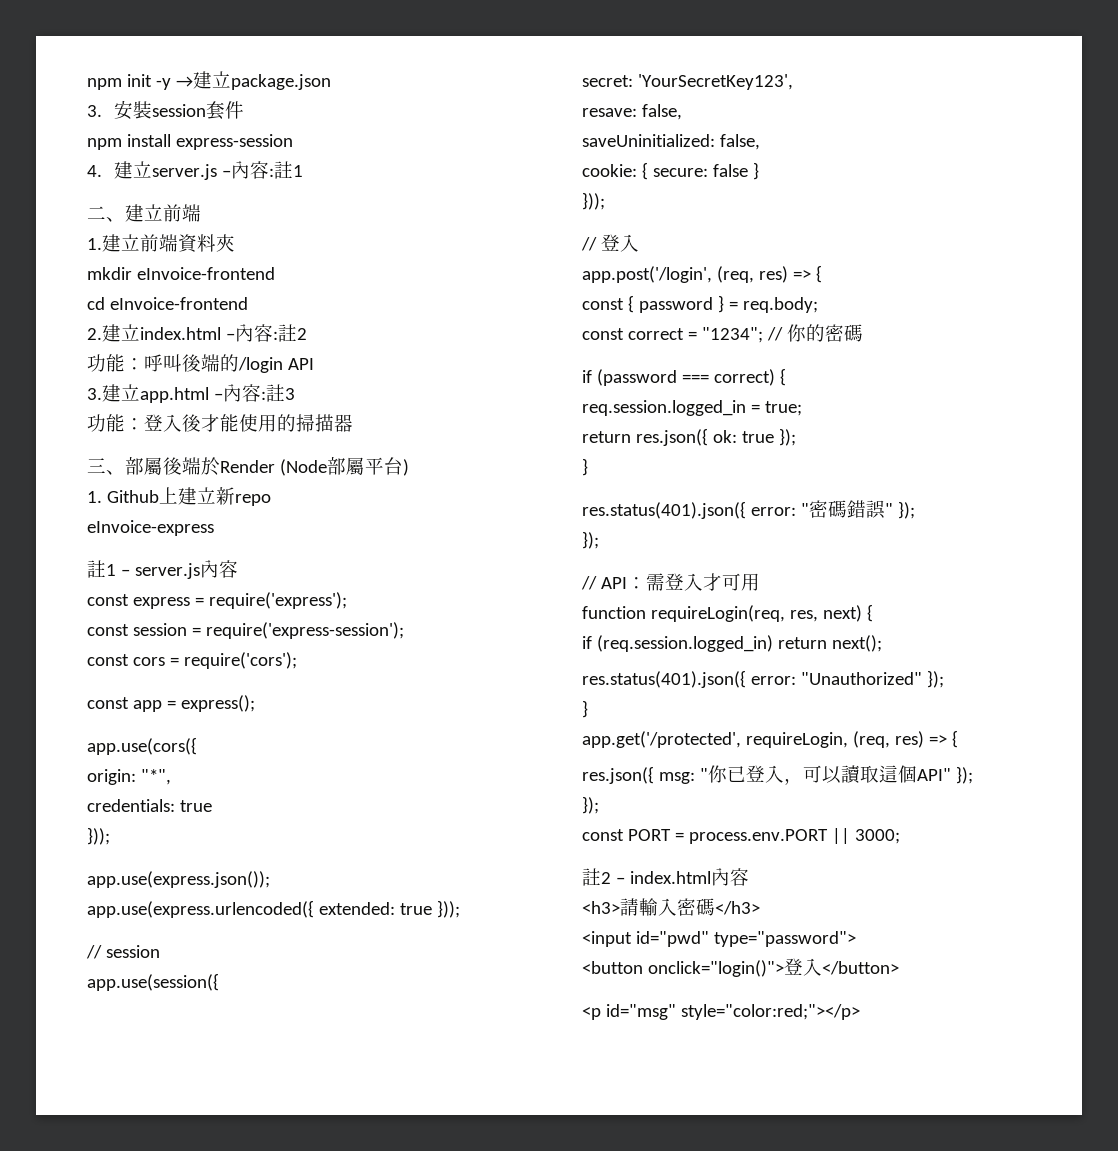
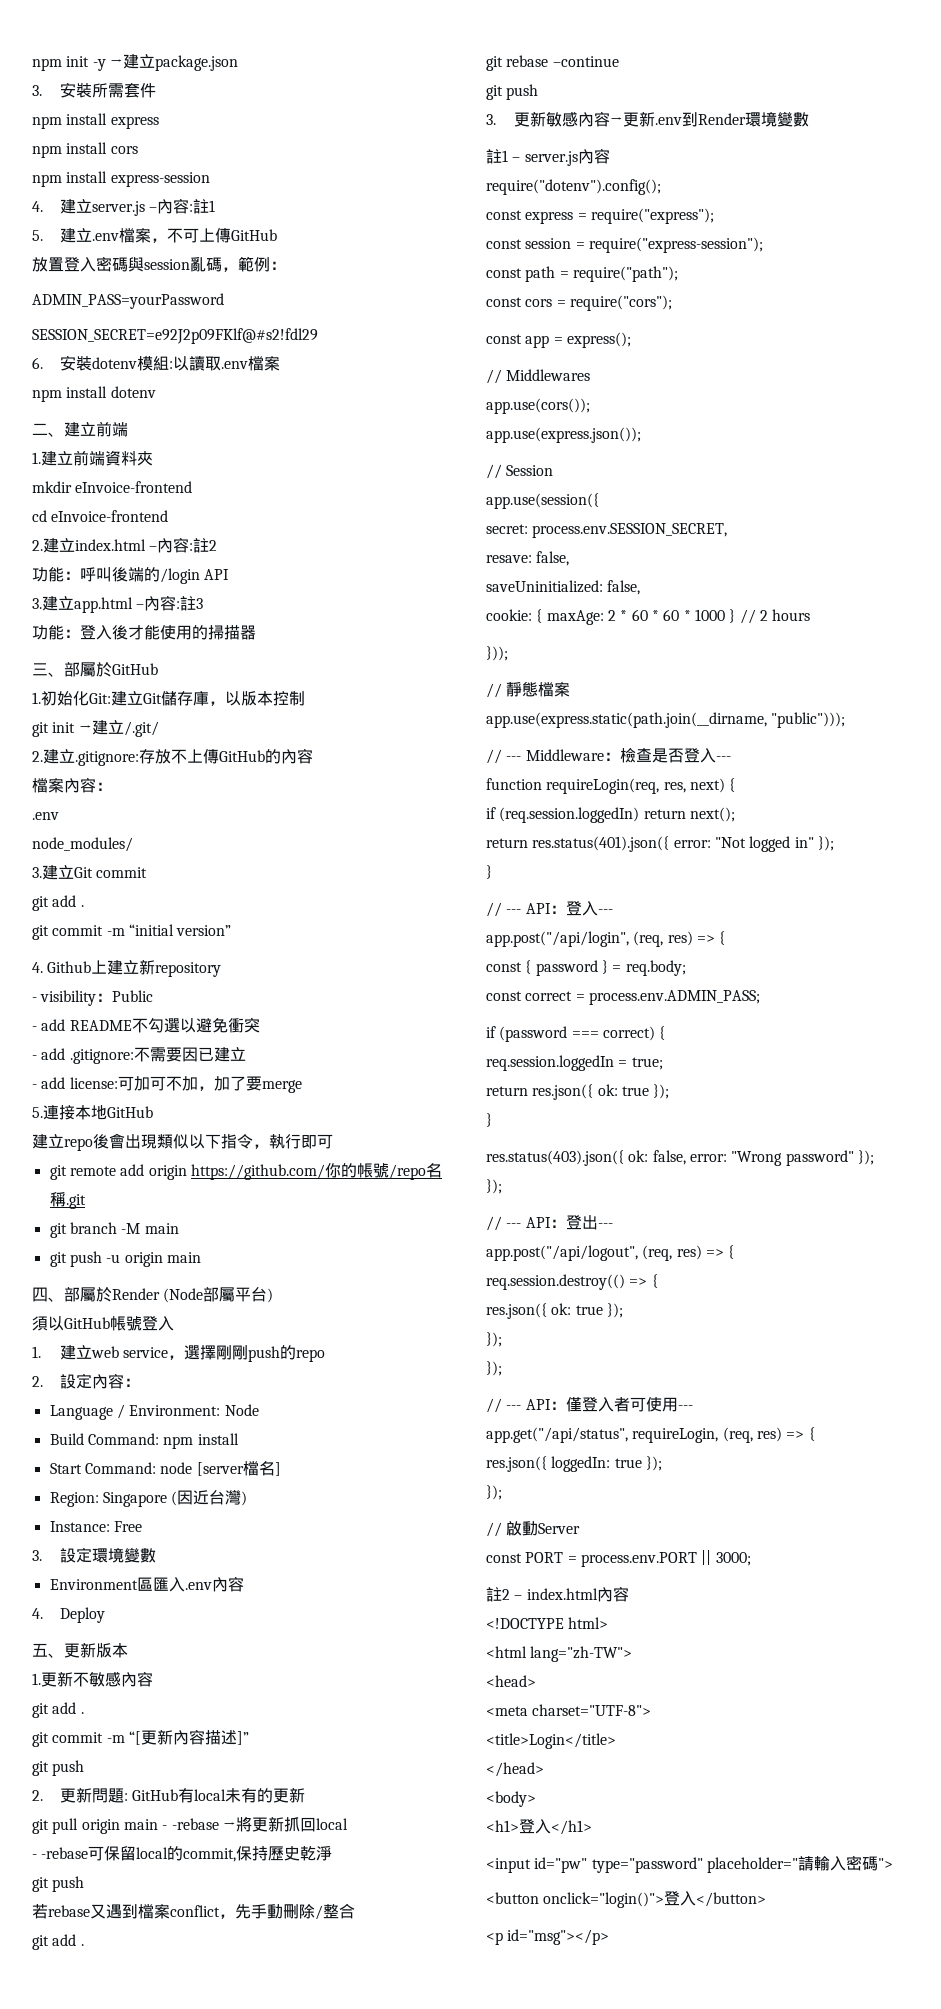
[151,104,206,117] session -> [91,83,124,98] 所需
(244, 110) none -> [32,113,159,129] [32,142,138,158] // npm install express // npm install cors
(303, 171) none -> [32,228,277,243] [32,256,286,272] [32,293,224,309] [32,328,318,344] [32,355,280,371] [32,386,156,402] // 5.建立.env檔案，不可上傳GitHub // 放置登入密碼與session亂碼，範例： // ADMIN_PASS=yourPassword // SESSION_SECRET=e92J2p09FKlf@#s2!fdl29 // 6.安裝dotenv模組:以讀取.env檔案 // npm install dotenv
[163,457,201,475] 後端 -> [96,662,158,677] [32,691,305,706] [32,720,159,737] [32,748,313,766] [32,777,112,793] [32,812,59,820] [32,837,133,852] [32,865,148,880] [32,895,84,911] [32,924,232,940] [32,959,222,977] [32,990,154,1006] [32,1017,260,1033] [32,1047,246,1064] [32,1076,302,1093] [32,1105,153,1120] [32,1133,333,1151] [49,1163,442,1180] [49,1192,86,1209] [49,1222,179,1238] [49,1251,201,1267] [32,1287,96,1302] 於GitHub // 1.初始化Git:建立Git儲存庫，以版本控制 // git init →建立/.git/ // 2.建立.gitignore:存放不上傳GitHub的內容 // 檔案內容： // .env // node_modules/ // 3.建立Git commit // git add . // git commit -m “initial version” // 4. Github上建立新repository // - visibility：Public // - add README不勾選以避免衝突 // - add .gitignore:不需要因已建立 // - add license:可加可不加，加了要merge // 5.連接本地GitHub // 建立repo後會出現類似以下指令，執行即可 // git remote add origin https://github.com/你的帳號/repo名稱.git // git branch -M main // git push -u origin main // 四、部屬
[87,487,271,506] [87,520,214,536] 1. Github上建立新repo // eInvoice-express -> [32,1316,174,1331] [32,1345,326,1362] [32,1373,140,1389] [49,1404,259,1420] [49,1433,239,1449] [49,1461,281,1476] [49,1490,248,1507] [49,1521,142,1532] [32,1547,156,1563] [49,1576,244,1592] [32,1607,105,1623] [32,1642,128,1658] [32,1671,153,1687] [32,1702,84,1718] [32,1729,249,1747] [32,1760,85,1776] [32,1787,306,1803] [32,1816,348,1834] [32,1845,333,1862] [32,1876,85,1892] [32,1903,355,1920] [32,1934,84,1950] [486,55,619,71] [486,84,539,100] [486,111,809,127] 須以GitHub帳號登入 // 1.建立web service，選擇剛剛push的repo // 2.設定內容： // Language / Environment: Node // Build Command: npm install // Start Command: node [server檔名] // Region: Singapore (因近台灣) // Instance: Free // 3.設定環境變數 // Environment區匯入.env內容 // 4. Deploy // 五、更新版本 // 1.更新不敏感內容 // git add . // git commit -m “[更新內容描述]” // git push // 2.更新問題: GitHub有local未有的更新 // git pull origin main - -rebase →將更新抓回local // - -rebase可保留local的commit,保持歷史乾淨 // git push // 若rebase又遇到檔案conflict，先手動刪除/整合 // git add . // git rebase –continue // git push // 3.更新敏感內容→更新.env到Render環境變數
(238, 569) none -> [486,179,661,195] // require("dotenv").config();
[208,592,347,609] require('express'); -> [590,208,714,224] require("express");
[205,622,404,639] require('express-session'); -> [588,237,763,253] [486,266,678,282] require("express-session"); // const path = require("path");
[183,652,297,669] require('cors'); -> [569,295,672,311] require("cors");
[87,737,197,755] [87,769,171,785] [87,799,212,812] [87,827,110,845] [87,871,270,888] [87,900,460,918] [86,945,160,959] app.use(cors({ // origin: "*", // credentials: true // })); // app.use(express.json()); // app.use(express.urlencoded({ extended: true })); // // session -> [486,369,591,384] [486,398,590,414] [486,427,641,443] [486,464,554,479] // Middlewares // app.use(cors()); // app.use(express.json()); // // Session
[637,74,793,90] 'YourSecretKey123', -> [532,523,728,538] process.env.SESSION_SECRET,
[652,162,759,180] [582,192,605,210] [581,234,639,252] [582,266,712,283] secure: false } // })); // // 登入 // app.post('/login', -> [546,609,811,625] [486,646,508,661] [486,681,571,698] [486,712,846,728] [486,747,731,764] [486,778,736,794] [486,807,735,823] [486,836,834,852] [486,865,492,879] [486,901,613,917] [486,931,629,947] maxAge: 2 * 60 * 60 * 1000 } // 2 hours // })); // // 靜態檔案 // app.use(express.static(path.join(__dirname, "public"))); // // --- Middleware：檢查是否登入--- // function requireLogin(req, res, next) { // if (req.session.loggedIn) return next(); // return res.status(401).json({ error: "Not logged in" }); // } // // --- API：登入--- // app.post("/api/login",
[701,324,863,343] "1234"; // 你的密碼 -> [588,990,760,1005] process.env.ADMIN_PASS;
[582,400,746,416] req.session.logged_in -> [486,1055,614,1071] req.session.loggedIn
[582,500,915,519] [582,531,599,549] [581,573,760,591] [582,604,873,622] [582,635,882,652] [582,670,944,688] [582,700,588,718] [582,731,741,748] res.status(401).json({ error: "密碼錯誤" }); // }); // // API：需登入才可用 // function requireLogin(req, res, next) { // if (req.session.logged_in) return next(); // res.status(401).json({ error: "Unauthorized" }); // } // app.get('/protected', -> [486,1150,874,1166] [486,1179,502,1194] [486,1215,613,1231] [486,1245,735,1261] [486,1274,658,1290] [486,1303,623,1319] [486,1332,502,1347] [486,1361,502,1376] [486,1397,693,1413] [486,1427,628,1443] res.status(403).json({ ok: false, error: "Wrong password" }); // }); // // --- API：登出--- // app.post("/api/logout", (req, res) => { // req.session.destroy(() => { // res.json({ ok: true }); // }); // }); // // --- API：僅登入者可使用--- // app.get("/api/status",
[658,765,973,785] [582,796,599,814] msg: "你已登入，可以讀取這個API" }); // }); -> [551,1456,662,1472] [486,1485,502,1500] [486,1521,581,1537] loggedIn: true }); // }); // // 啟動Server
[582,898,760,916] [582,931,856,947] <h3>請輸入密碼</h3> // <input id="pwd" type="password"> -> [486,1617,609,1629] [486,1646,633,1662] [486,1675,536,1687] [486,1704,652,1716] [486,1733,616,1749] [486,1762,544,1777] [486,1791,536,1807] [486,1819,592,1835] [486,1855,893,1873] <!DOCTYPE html> // <html lang="zh-TW"> // <head> // <meta charset="UTF-8"> // <title>Login</title> // </head> // <body> // <h1>登入</h1> // <input id="pw" type="password" placeholder="請輸入密碼">
[605,1004,860,1020] id="msg" style="color:red;"></p> -> [507,1929,610,1945] id="msg"></p>

